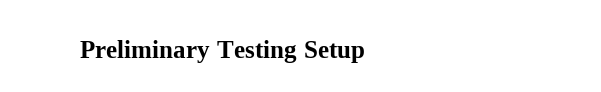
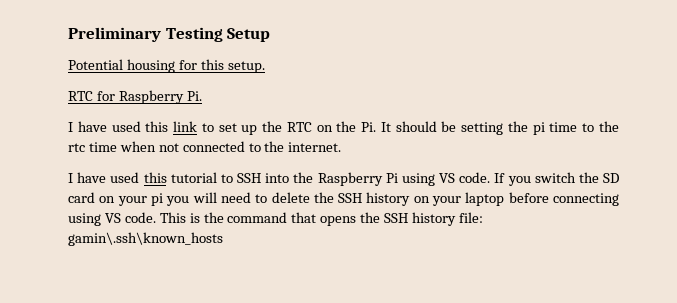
(365, 52) none -> [68,59,265,73] [68,90,202,104] [68,121,619,135] [68,141,342,152] [68,172,620,186] [68,192,619,206] [68,212,483,226] [68,232,223,246] // Potential housing for this setup. // RTC for Raspberry Pi. // I have used this link to set up the RTC on the Pi. It should be setting the pi time to the rtc time when not connected to the internet. // I have used this tutorial to SSH into the Raspberry Pi using VS code. If you switch the SD card on your pi you will need to delete the SSH history on your laptop before connecting using VS code. This is the command that opens the SSH history file: gamin\.ssh\known_hosts

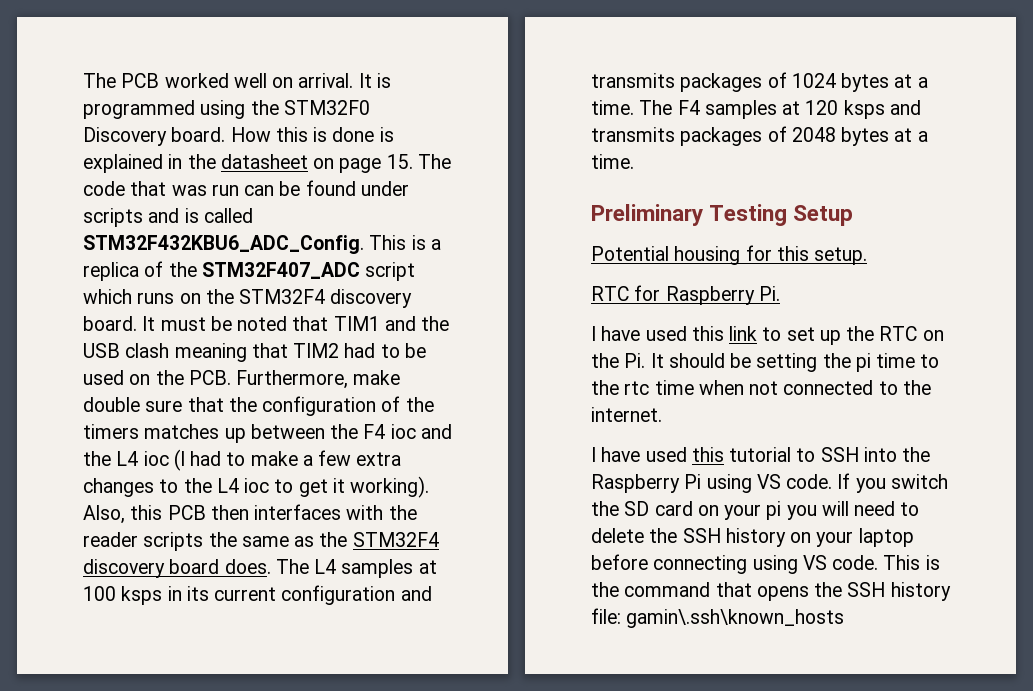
(68, 34) none -> [83,73,391,88] [83,100,370,119] [83,127,394,146] [83,154,451,173] [83,180,409,196] [83,208,253,227] [83,235,441,254] [83,261,416,281] [83,289,413,308] [83,316,450,331] [83,343,426,362] [83,370,401,389] [83,396,434,416] [83,424,452,443] [83,449,402,471] [83,476,430,498] [83,504,417,524] [83,532,439,551] [83,559,437,578] [83,585,432,605] [591,72,928,92] [591,100,921,119] [591,126,928,146] [591,154,634,169] The PCB worked well on arrival. It is programmed using the STM32F0 Discovery board. How this is done is explained in the datasheet on page 15. The code that was run can be found under scripts and is called STM32F432KBU6_ADC_Config. This is a replica of the STM32F407_ADC script which runs on the STM32F4 discovery board. It must be noted that TIM1 and the USB clash meaning that TIM2 had to be used on the PCB. Furthermore, make double sure that the configuration of the timers matches up between the F4 ioc and the L4 ioc (I had to make a few extra changes to the L4 ioc to get it working). Also, this PCB then interfaces with the reader scripts the same as the STM32F4 discovery board does. The L4 samples at 100 ksps in its current configuration and transmits packages of 1024 bytes at a time. The F4 samples at 120 ksps and transmits packages of 2048 bytes at a time. //

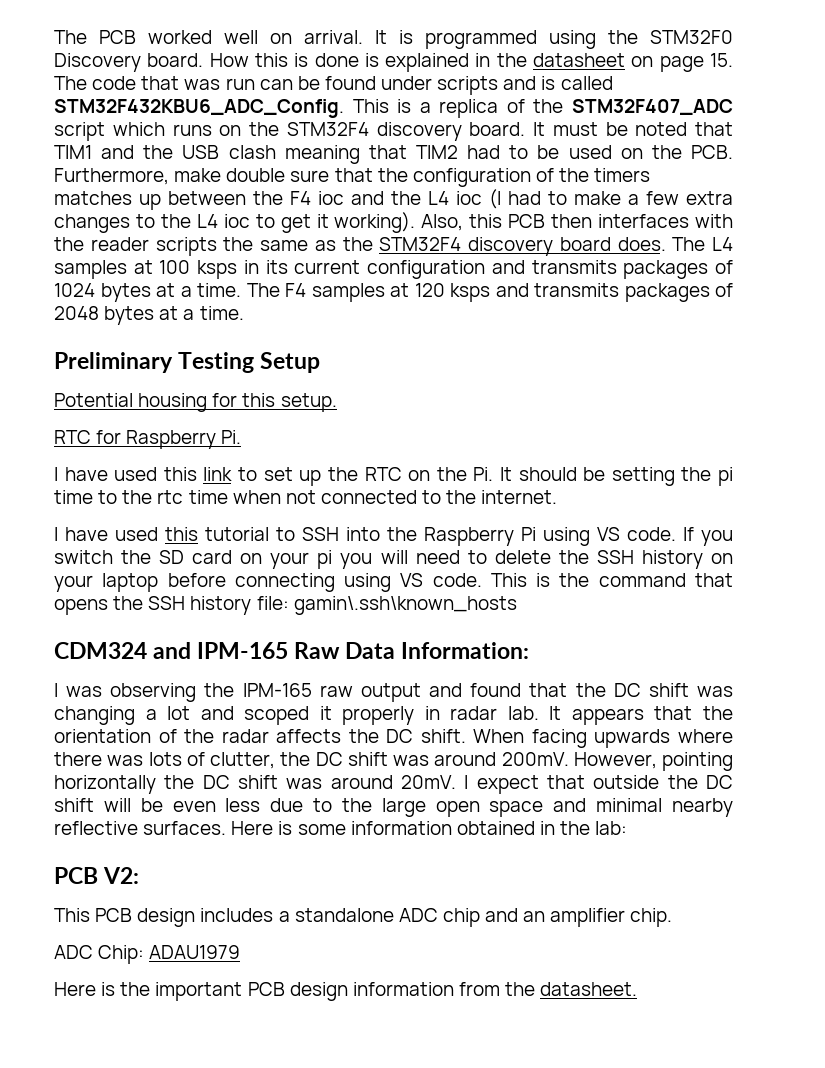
(845, 618) none -> [54,642,530,659] [54,683,733,702] [54,706,733,725] [54,729,733,748] [54,752,733,771] [54,775,733,794] [54,798,733,817] [54,821,628,835] [54,867,140,884] [54,908,673,927] [54,945,241,964] [54,982,638,1001] // CDM324 and IPM-165 Raw Data Information: // I was observing the IPM-165 raw output and found that the DC shift was changing a lot and scoped it properly in radar lab. It appears that the orientation of the radar affects the DC shift. When facing upwards where there was lots of clutter, the DC shift was around 200mV. However, pointing horizontally the DC shift was around 20mV. I expect that outside the DC shift will be even less due to the large open space and minimal nearby reflective surfaces. Here is some information obtained in the lab: // PCB V2: // This PCB design includes a standalone ADC chip and an amplifier chip. // ADC Chip: ADAU1979 // Here is the important PCB design information from the datasheet.

